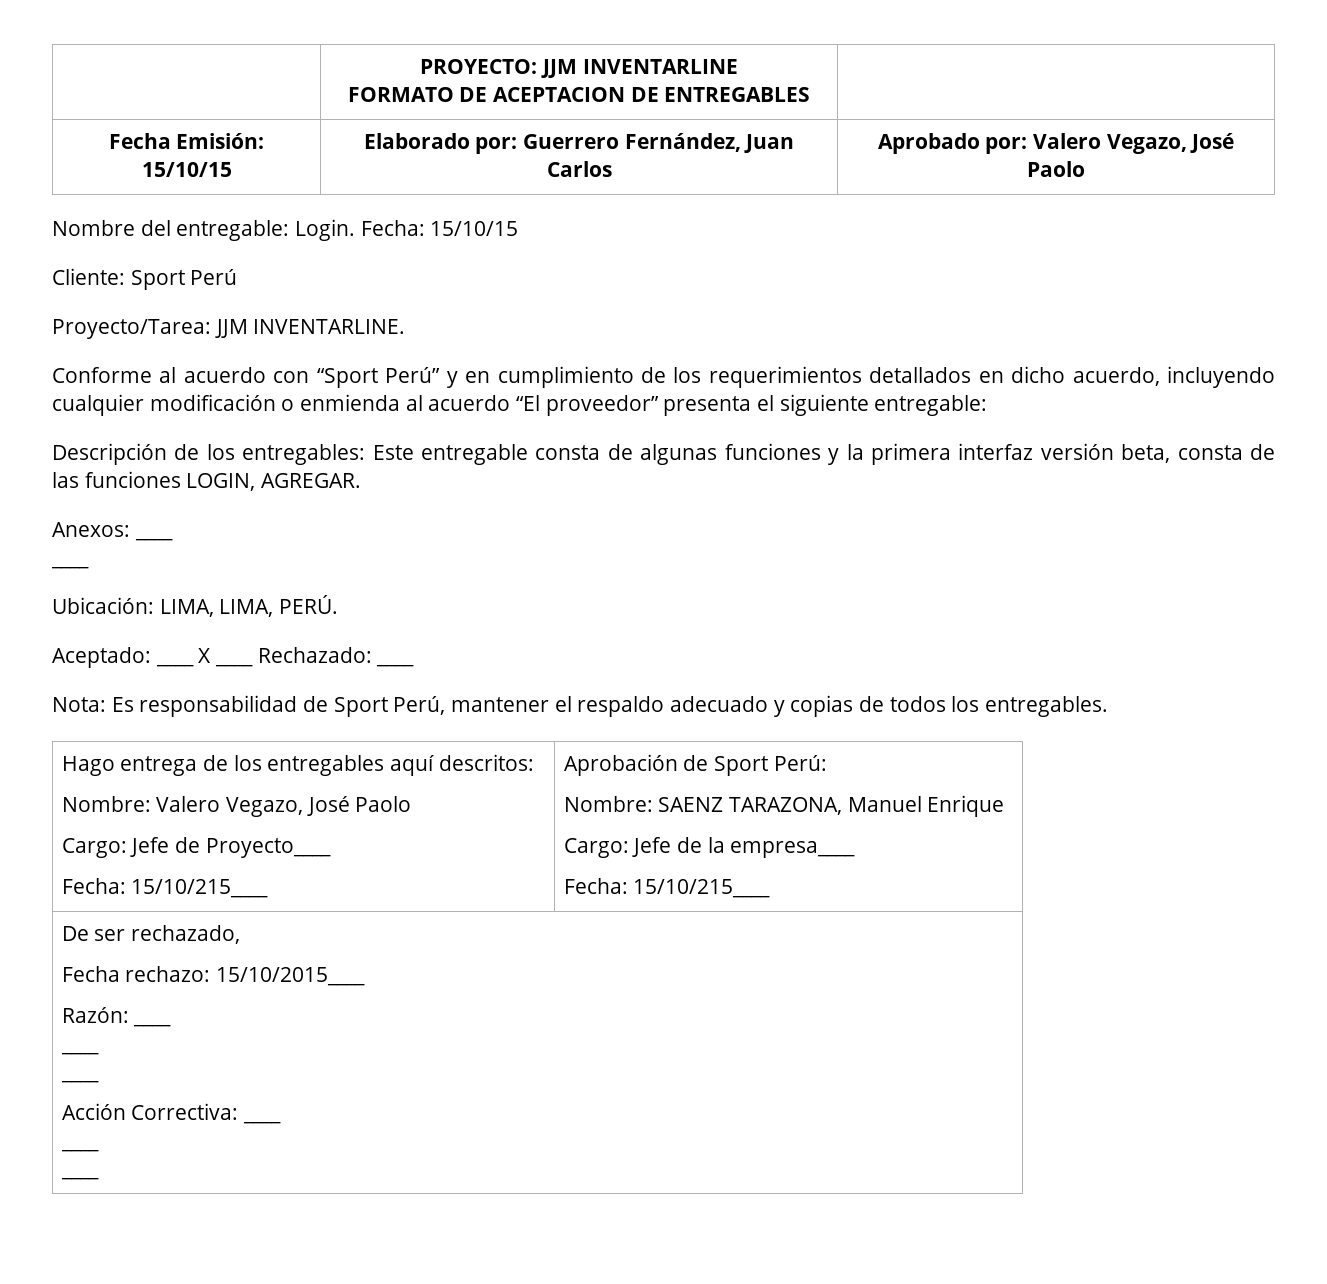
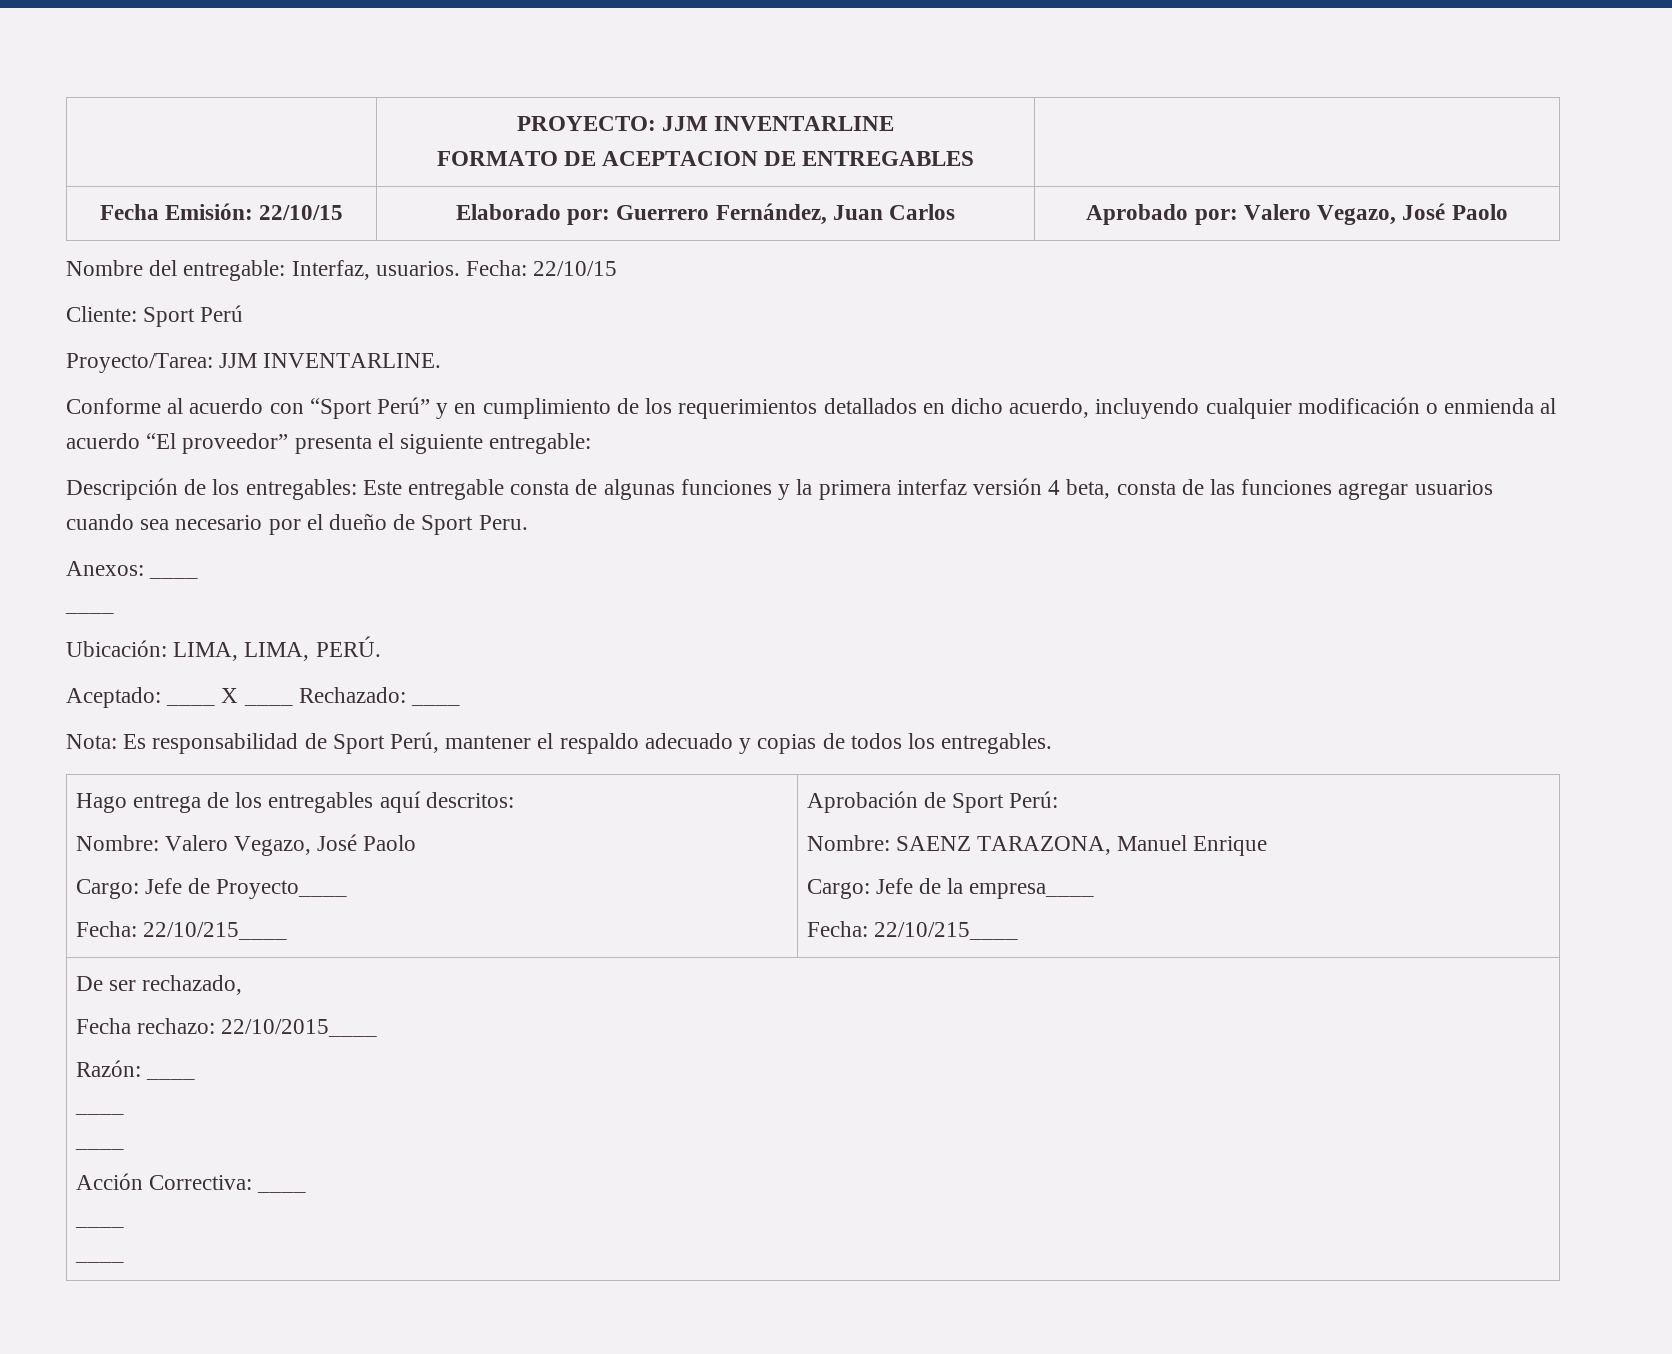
[141,162,232,177] 15/10/15 -> [259,205,344,220] 22/10/15
[295,219,519,241] Login. Fecha: 15/10/15 -> [291,260,618,280] Interfaz, usuarios. Fecha: 22/10/15
(1114, 451) none -> [1048,480,1061,495] 4
[186,473,362,491] LOGIN, AGREGAR. -> [1338,480,1493,500] [66,513,528,535] agregar usuarios cuando sea necesario por el dueño de Sport Peru.
[131,879,269,898] 15/10/215____ -> [142,922,287,940] 22/10/215____
[633,879,771,898] 15/10/215____ -> [873,922,1018,940] 22/10/215____
[216,967,366,986] 15/10/2015____ -> [220,1019,377,1037] 22/10/2015____

